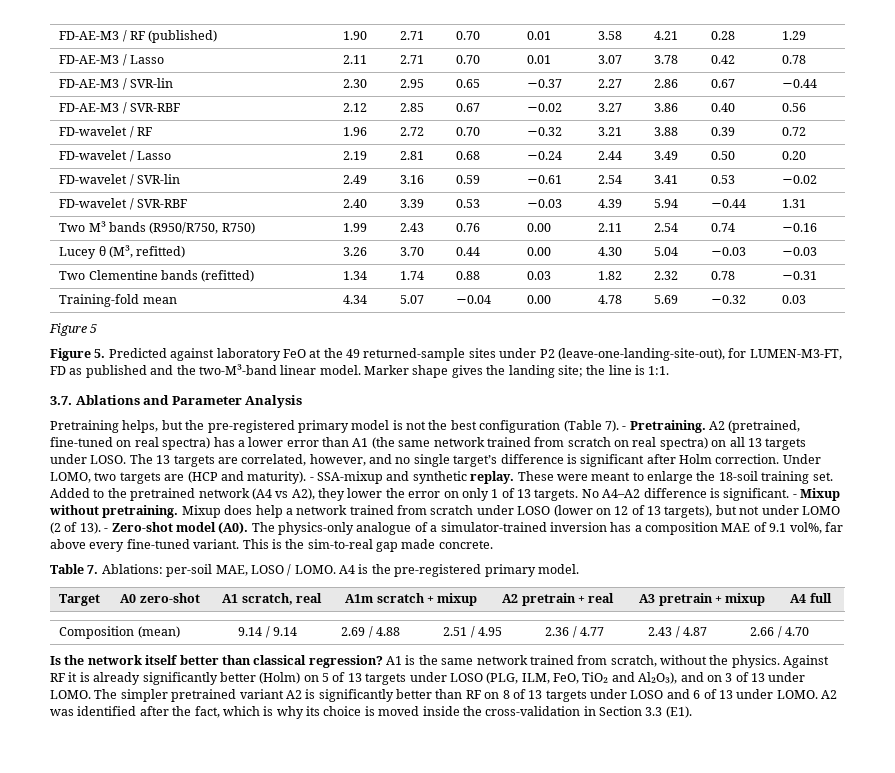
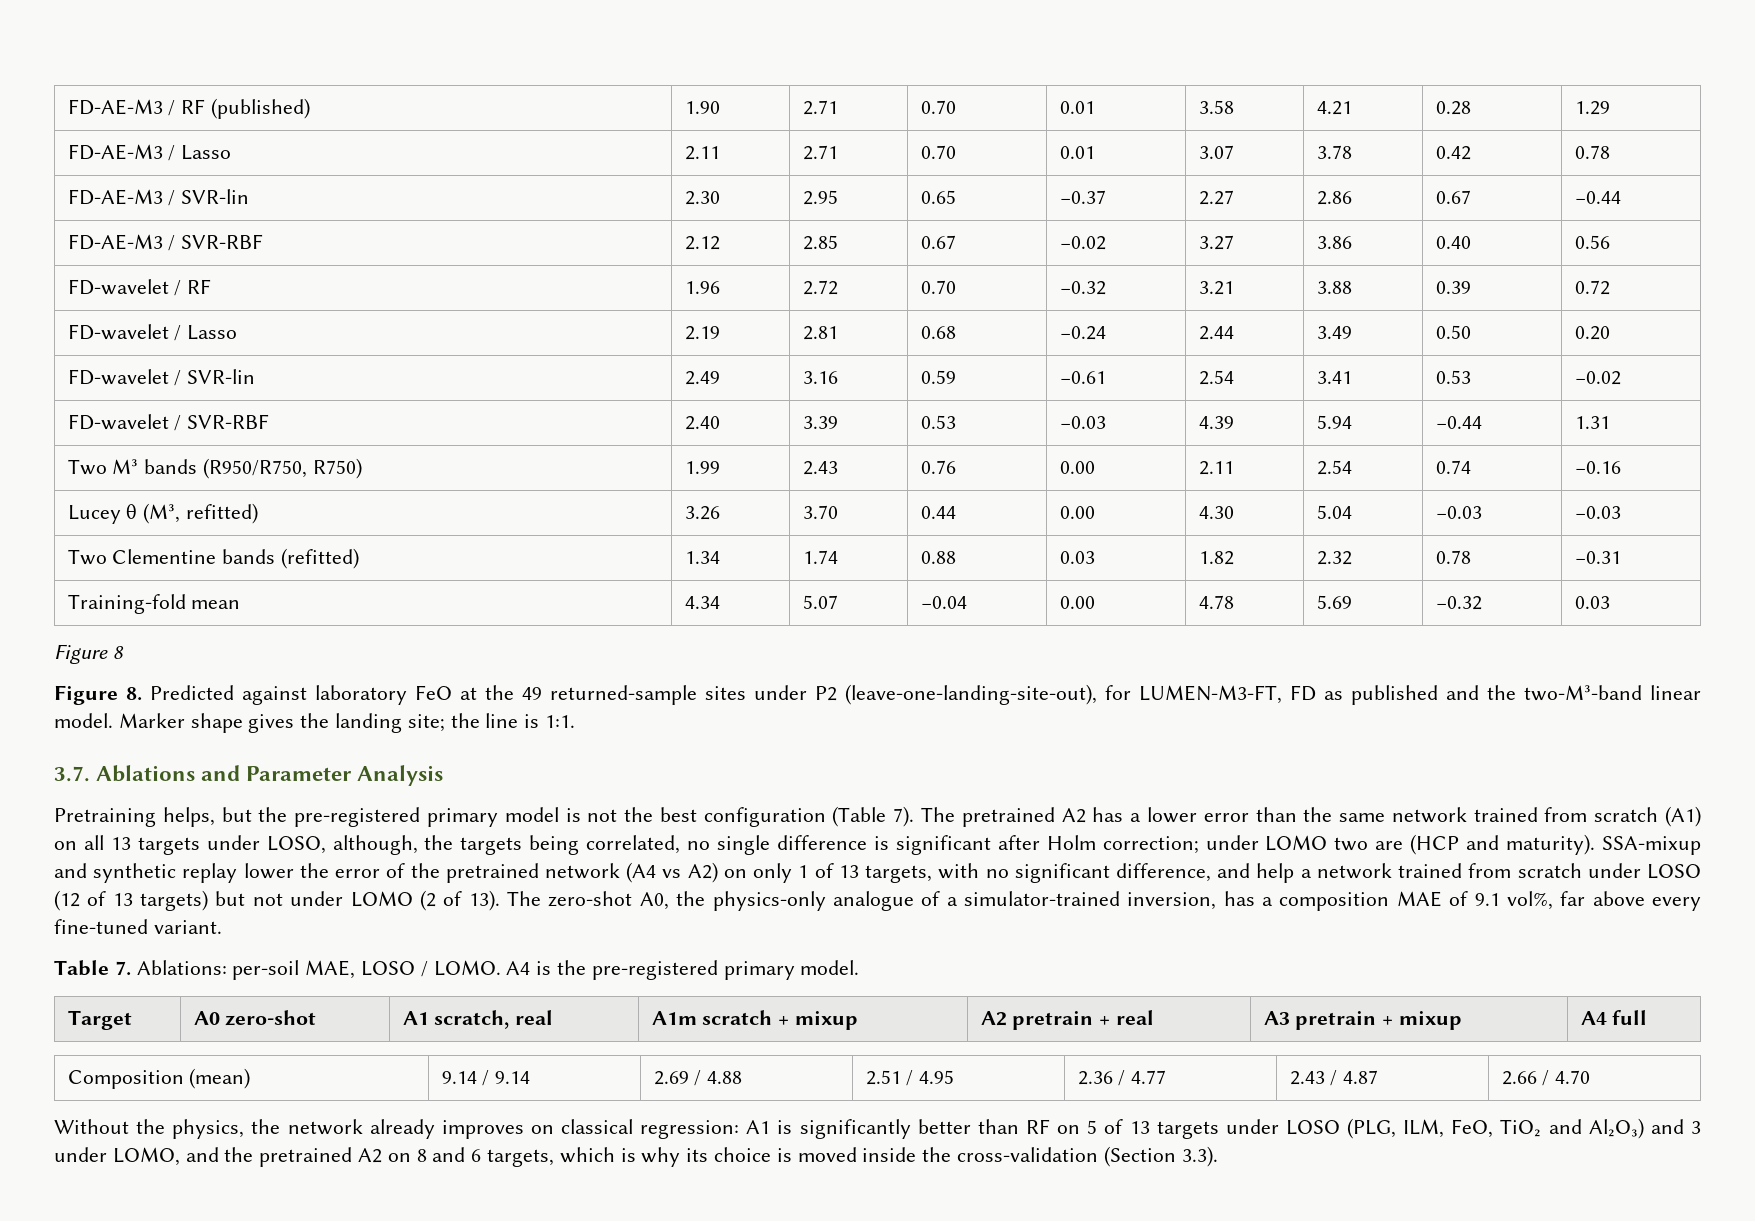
[90,324,98,333] [50,348,106,361] 5 // Figure 5. -> [112,646,124,659] [54,685,142,705] 8 // Figure 8.
[622,420,801,433] [50,437,211,450] - Pretraining. A2 (pretrained, fine-tuned on real spectra) -> [921,807,1086,827] The pretrained A2
[352,437,395,449] A1 (the -> [1303,807,1333,822] the
[614,437,708,450] on real spectra) -> [1664,806,1701,827] (A1)
[90,454,392,467] LOSO. The 13 targets are correlated, however, and -> [266,835,681,855] LOSO, although, the targets being correlated,
[453,455,498,467] target’s -> (771, 845) none
[715,454,821,464] [50,472,161,484] correction. Under LOMO, two targets -> [1102,835,1369,854] correction; under LOMO two
[309,477,314,481] - -> (1596, 844) none
[470,471,833,484] [50,488,105,498] replay. These were meant to enlarge the 18-soil training set. Added to -> [182,863,406,883] replay lower the error of
[291,488,441,501] A2), they lower the error -> [687,862,718,883] A2)
[534,488,840,501] [49,505,253,518] targets. No A4–A2 difference is significant. - Mixup without pretraining. Mixup does -> [865,863,1251,883] targets, with no significant difference, and
[553,505,713,518] (lower on 12 of 13 targets), -> [54,890,209,911] (12 of 13 targets)
[104,522,275,534] - Zero-shot model (A0). The -> [507,891,706,910] The zero-shot A0, the
[549,522,607,532] inversion -> [1127,892,1217,910] inversion,
[242,539,493,552] This is the sim-to-real gap made concrete. -> (222, 927) none
[50,655,830,668] [50,672,301,685] Is the network itself better than classical regression? A1 is the same network trained from scratch, without the physics. Against RF it is already significantly better (Holm) -> [54,1119,1050,1139] Without the physics, the network already improves on classical regression: A1 is significantly better than RF
[638,672,806,684] [50,689,837,702] [50,706,220,718] Al₂O₃), and on 3 of 13 under LOMO. The simpler pretrained variant A2 is significantly better than RF on 8 of 13 targets under LOSO and 6 of 13 under LOMO. A2 was identified after the fact, -> [1588,1118,1702,1139] [54,1147,555,1167] Al₂O₃) and 3 under LOMO, and the pretrained A2 on 8 and 6 targets,
[583,706,692,718] in Section 3.3 (E1). -> [1103,1146,1218,1167] (Section 3.3).

